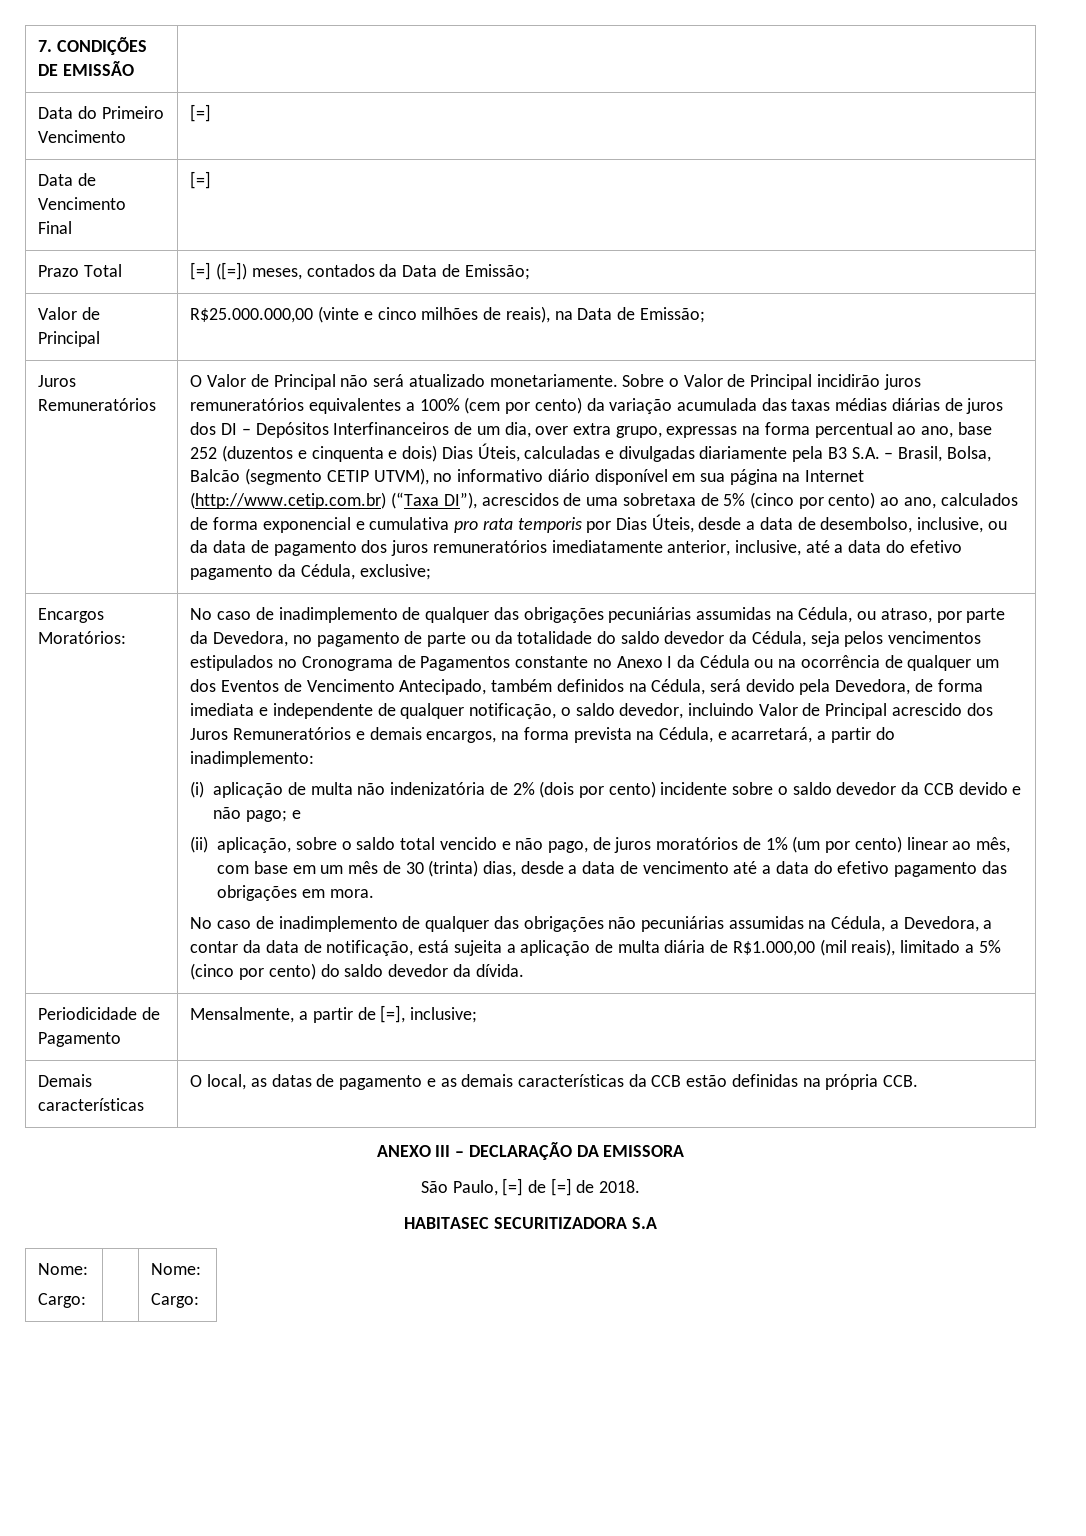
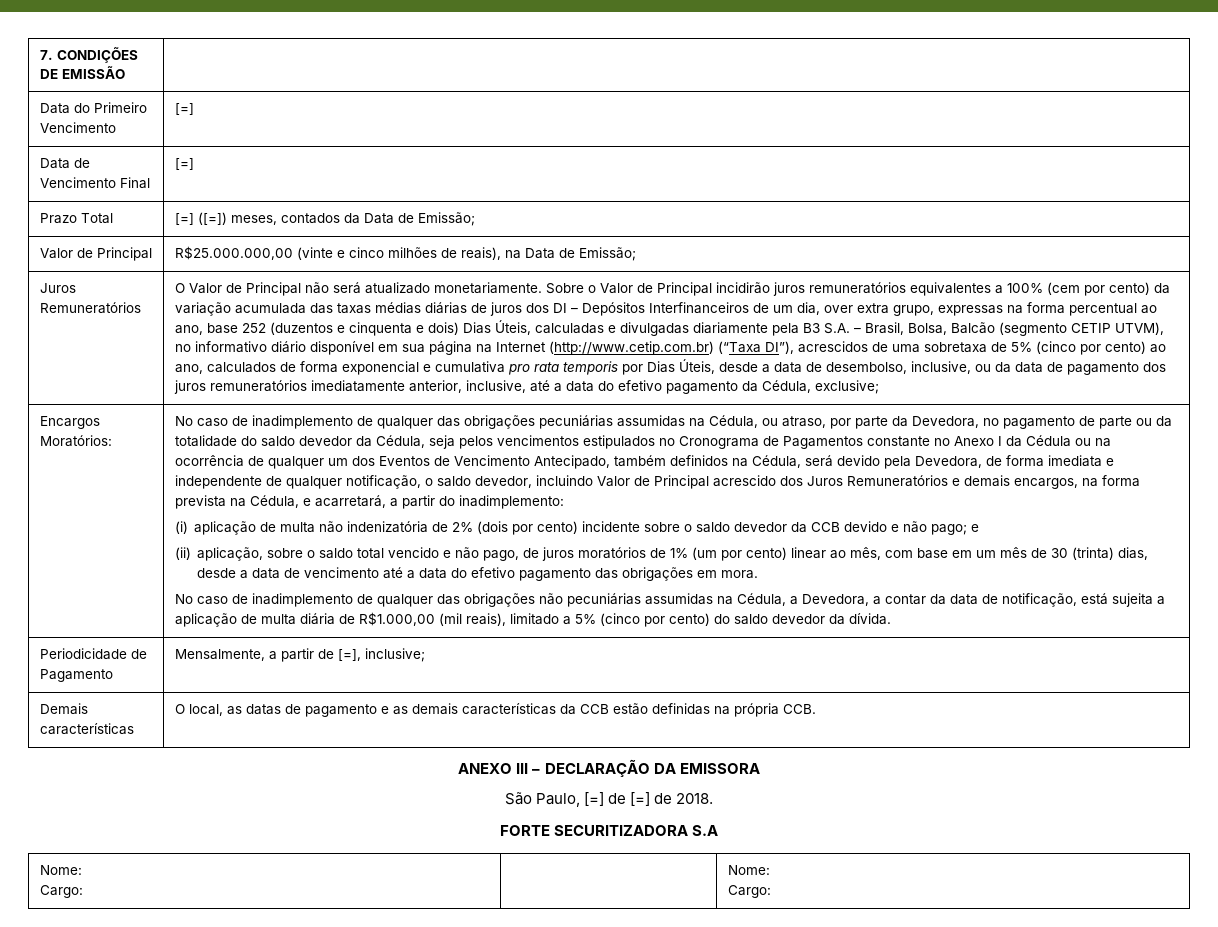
[404,1217,490,1229] HABITASEC -> [499,825,550,836] FORTE

